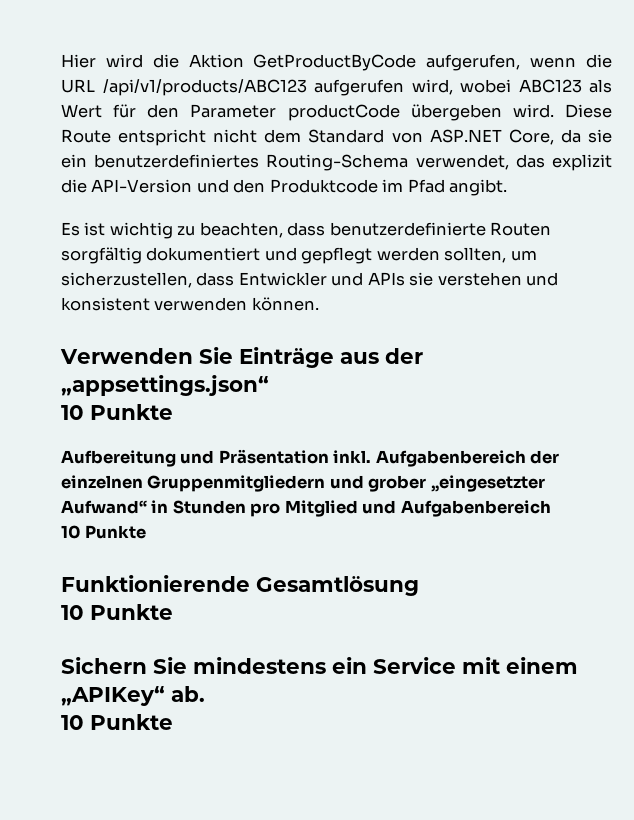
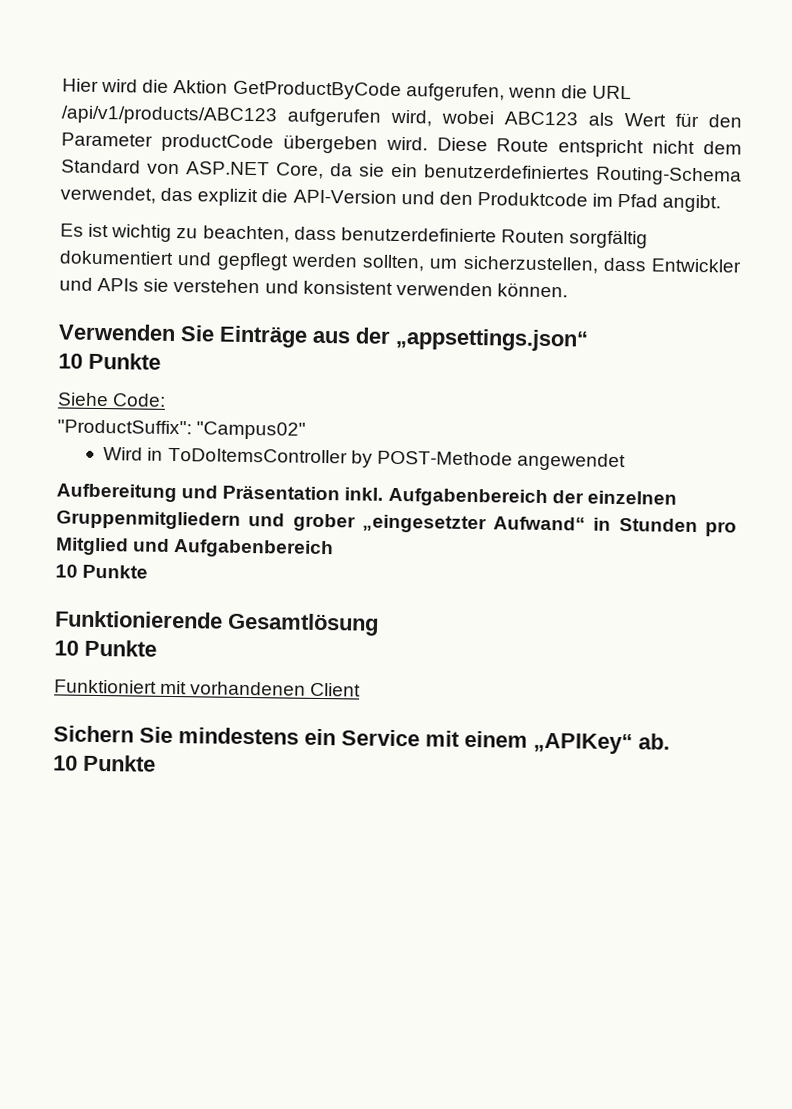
(173, 412) none -> [57,392,167,407] [57,419,307,440] [103,447,626,472] // Siehe Code: // "ProductSuffix": "Campus02" // Wird in ToDoItemsController by POST-Methode angewendet
(173, 612) none -> [54,679,362,697] // Funktioniert mit vorhandenen Client

